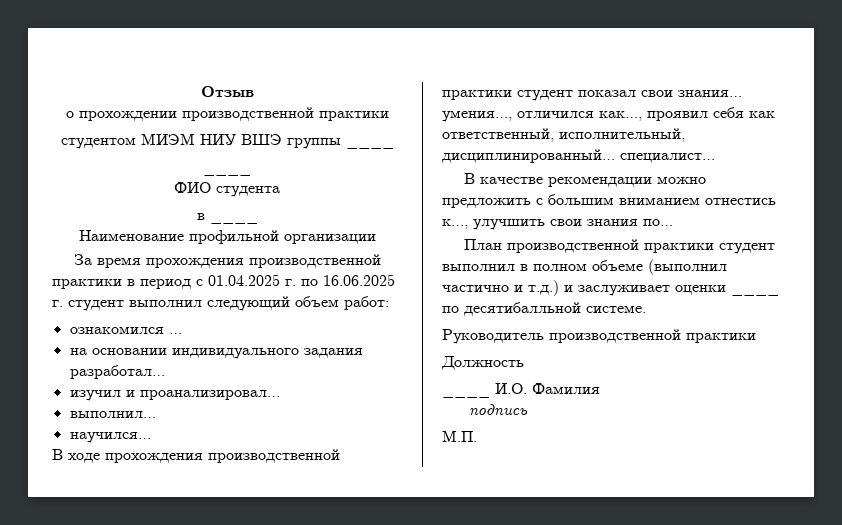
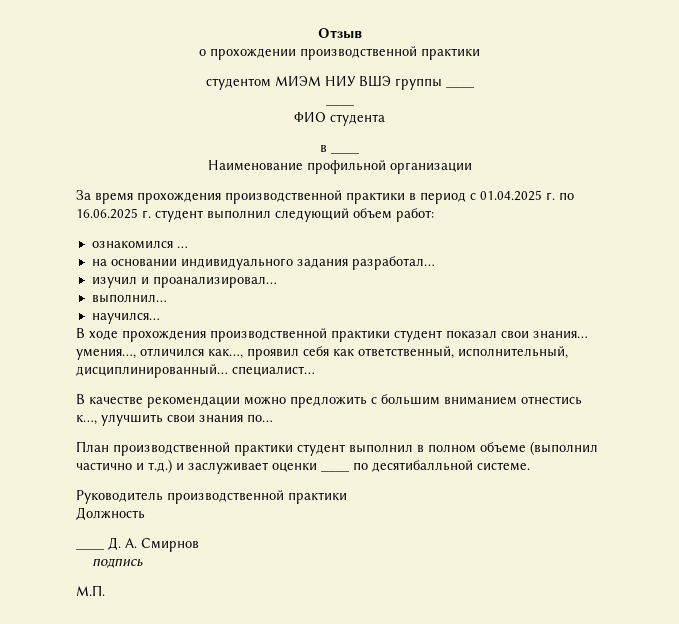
[495,383,600,394] И.О. Фамилия -> [108,537,199,552] Д. А. Смирнов

